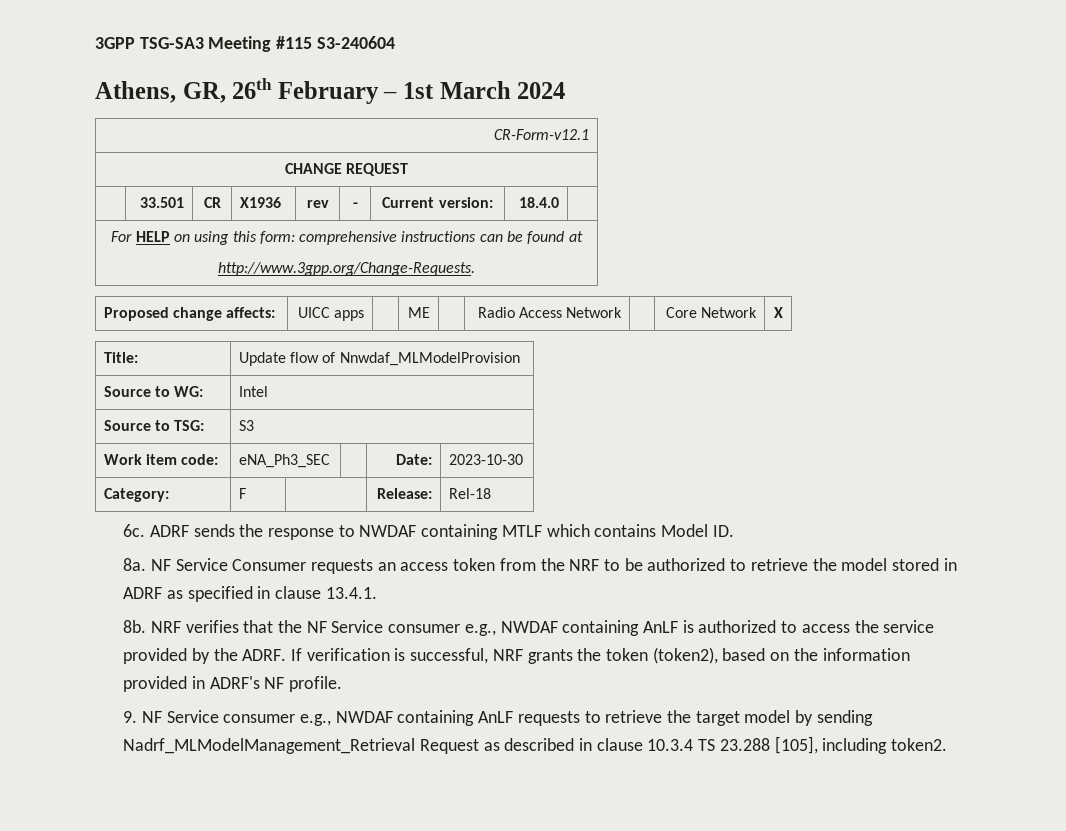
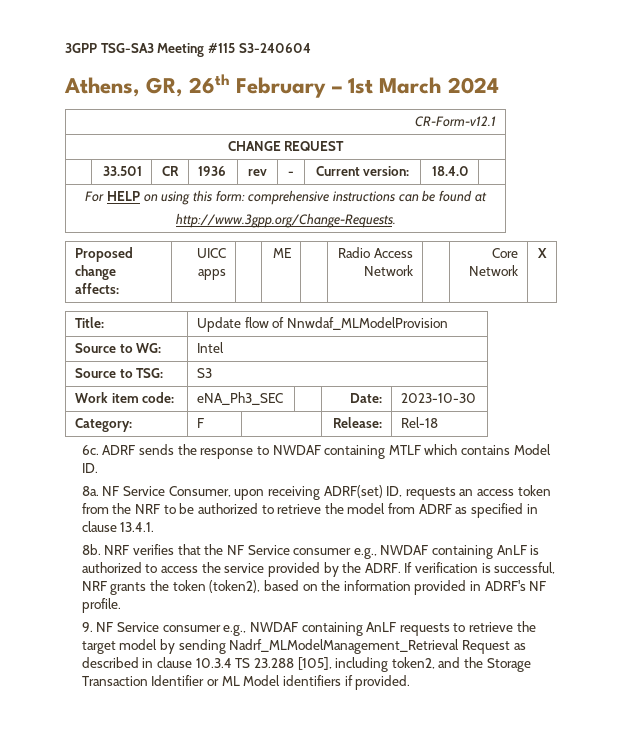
[239,197,281,208] X1936 -> [198,166,227,176] 1936
[232,559,307,571] Consumer -> [168,485,403,500] Consumer, upon receiving ADRF(set) ID,
[892,558,957,571] stored in -> [388,503,416,514] from
[891,738,948,751] token2. -> [391,657,531,672] [81,675,411,690] token2, and the Storage Transaction Identifier or ML Model identifiers if provided.

